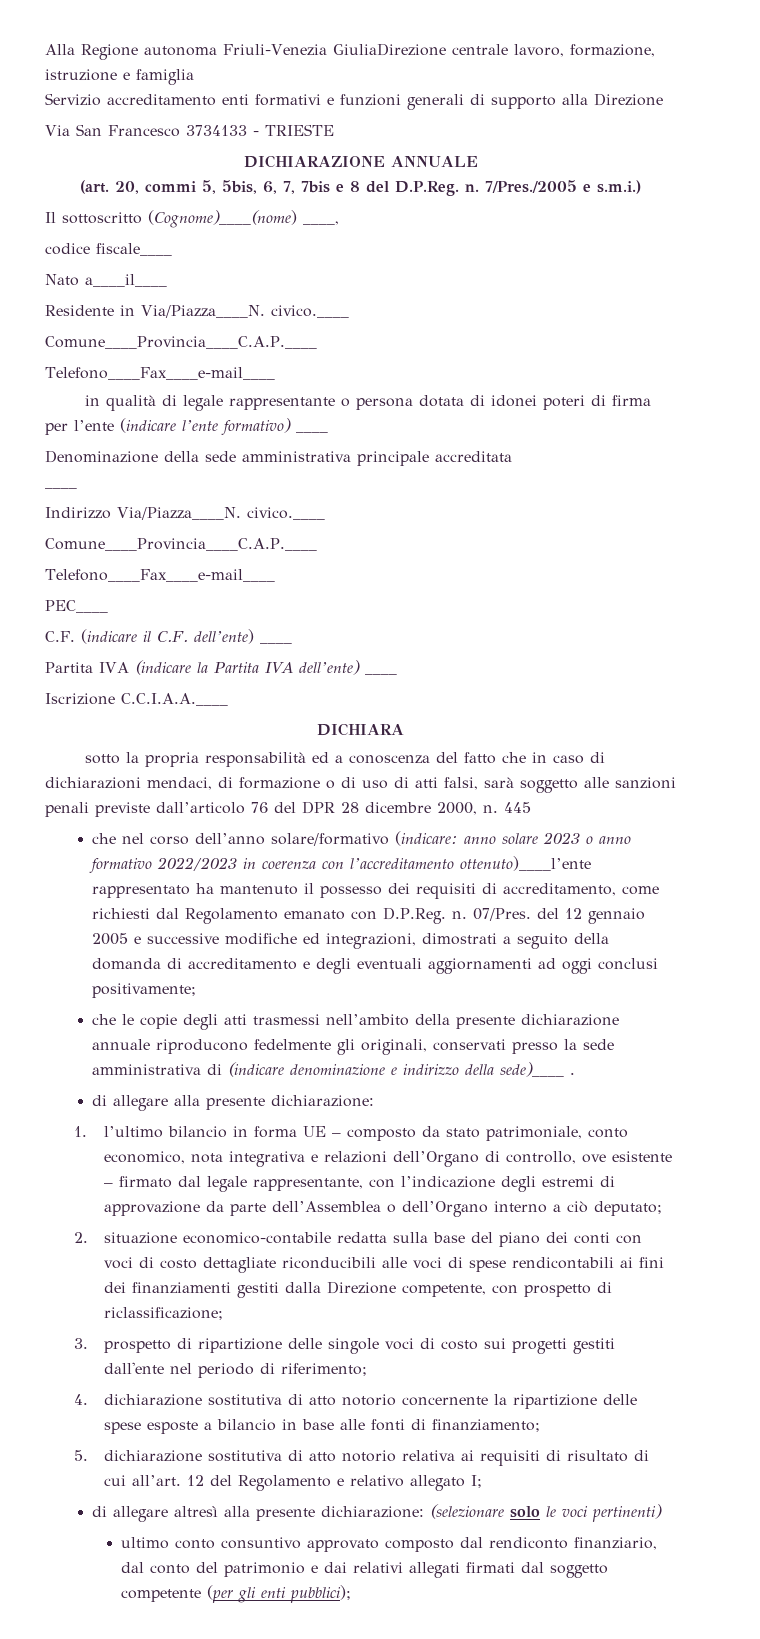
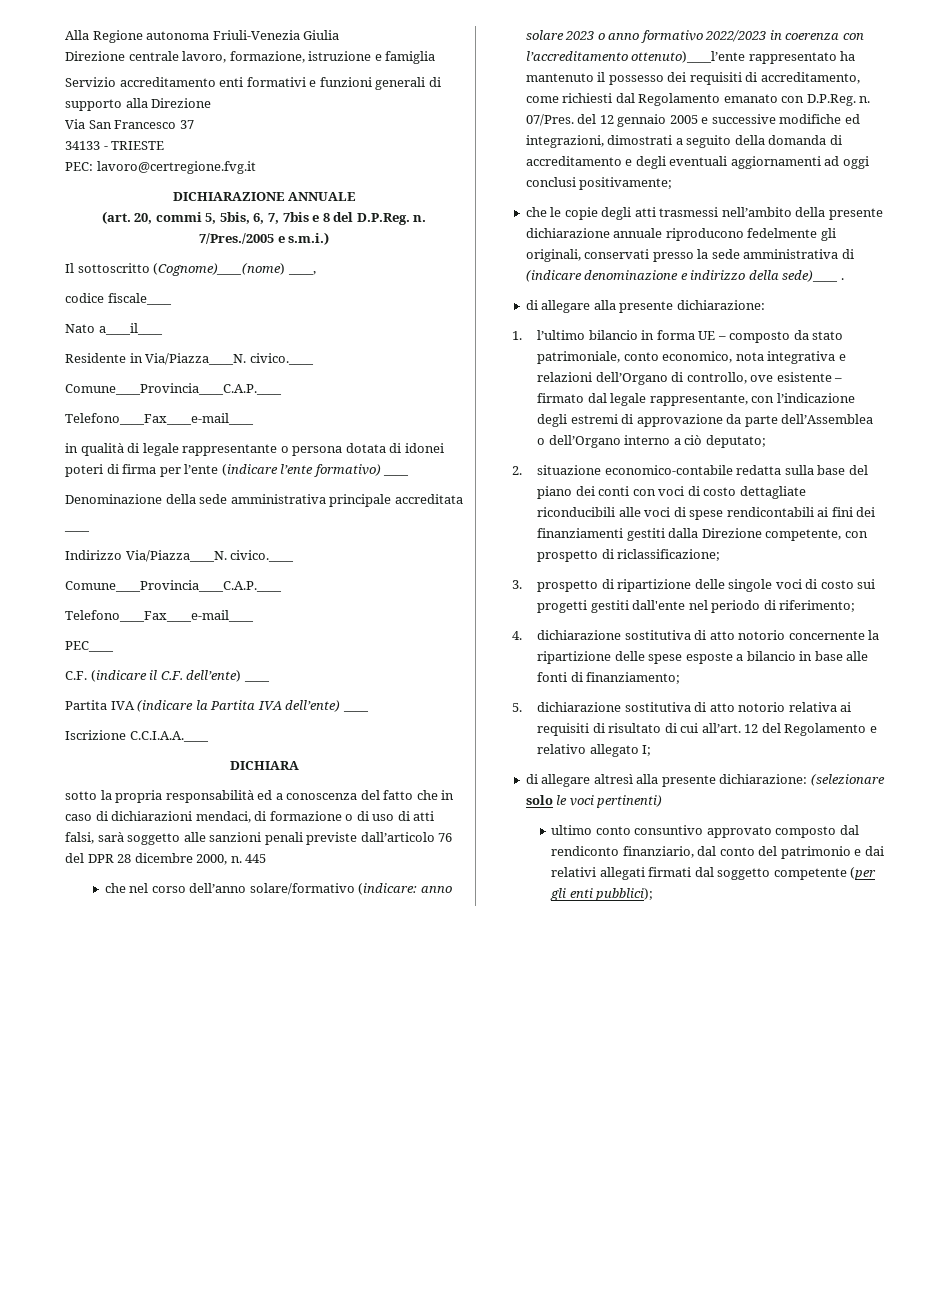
[332,43,446,56] GiuliaDirezione -> [303,30,340,40] [65,51,125,61] Giulia // Direzione
[185,125,247,136] 3734133 -> [179,120,194,129] [65,141,100,150] 37 // 34133
(334, 130) none -> [65,161,256,174] // PEC: lavoro@certregione.fvg.it

